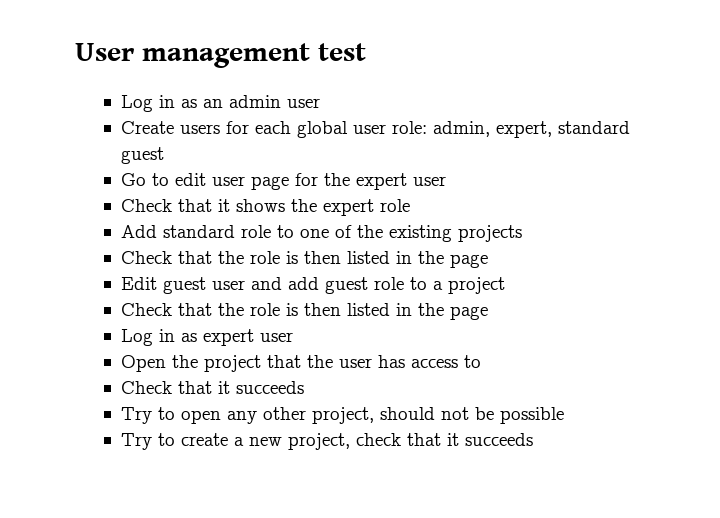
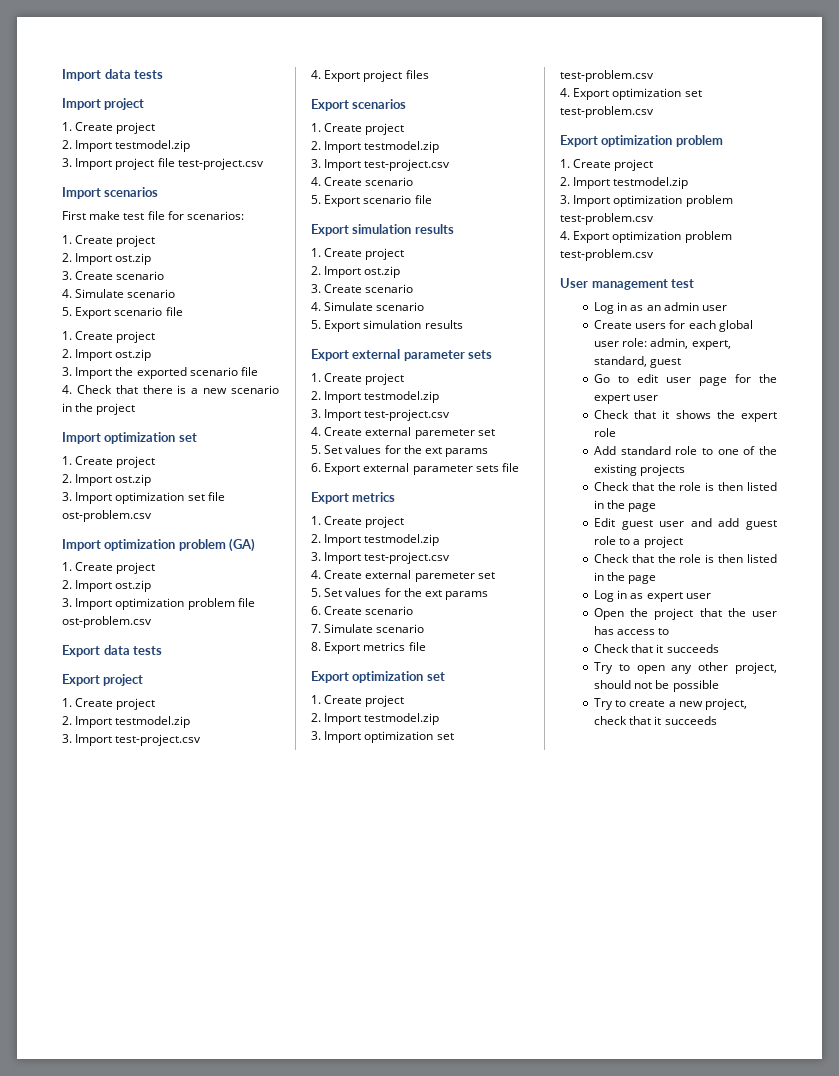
(75, 52) none -> [62,69,164,81] [62,98,145,110] [62,122,156,134] [62,140,191,152] [62,158,264,170] [62,187,159,199] [62,211,245,220] [62,235,156,247] [62,253,152,265] [62,271,165,280] [62,289,176,298] [62,307,183,319] [62,331,156,343] [62,349,152,361] [62,367,259,379] [62,385,279,394] [62,403,136,415] [62,432,197,444] [62,456,156,468] [62,474,152,486] [62,492,225,504] [62,510,152,522] [62,538,256,552] [62,562,156,574] [62,580,152,592] [62,598,255,610] [62,616,152,628] [62,645,163,657] [62,674,144,686] [62,698,156,710] [62,716,191,728] [62,734,202,746] [311,70,429,82] [311,99,407,111] [311,123,405,135] [311,141,440,153] [311,159,451,171] [311,177,414,186] [311,195,432,207] [311,224,454,236] [311,248,405,260] [311,266,401,278] [311,284,414,293] [311,302,425,311] [311,320,463,332] [311,349,493,361] [311,373,405,385] [311,391,440,403] [311,409,451,421] [311,427,495,439] [311,445,489,457] [311,463,520,475] [311,492,396,504] [311,516,405,528] [311,534,440,546] [311,552,451,564] [311,570,495,582] [311,588,489,600] [311,606,414,615] [311,624,425,633] [311,642,426,654] [311,671,445,683] [311,695,405,707] [311,713,440,725] [311,731,454,743] [560,70,654,82] [560,88,702,100] [560,106,654,118] [560,135,723,147] [560,159,654,171] [560,177,689,189] [560,195,733,207] [560,213,654,225] [560,231,732,243] [560,249,654,261] Import data tests // Import project // 1. Create project // 2. Import testmodel.zip // 3. Import project file test-project.csv // Import scenarios // First make test file for scenarios: // 1. Create project // 2. Import ost.zip // 3. Create scenario // 4. Simulate scenario // 5. Export scenario file // 1. Create project // 2. Import ost.zip // 3. Import the exported scenario file // 4. Check that there is a new scenario in the project // Import optimization set // 1. Create project // 2. Import ost.zip // 3. Import optimization set file ost-problem.csv // Import optimization problem (GA) // 1. Create project // 2. Import ost.zip // 3. Import optimization problem file ost-problem.csv // Export data tests // Export project // 1. Create project // 2. Import testmodel.zip // 3. Import test-project.csv // 4. Export project files // Export scenarios // 1. Create project // 2. Import testmodel.zip // 3. Import test-project.csv // 4. Create scenario // 5. Export scenario file // Export simulation results // 1. Create project // 2. Import ost.zip // 3. Create scenario // 4. Simulate scenario // 5. Export simulation results // Export external parameter sets // 1. Create project // 2. Import testmodel.zip // 3. Import test-project.csv // 4. Create external paremeter set // 5. Set values for the ext params // 6. Export external parameter sets file // Export metrics // 1. Create project // 2. Import testmodel.zip // 3. Import test-project.csv // 4. Create external paremeter set // 5. Set values for the ext params // 6. Create scenario // 7. Simulate scenario // 8. Export metrics file // Export optimization set // 1. Create project // 2. Import testmodel.zip // 3. Import optimization set test-problem.csv // 4. Export optimization set test-problem.csv // Export optimization problem // 1. Create project // 2. Import testmodel.zip // 3. Import optimization problem test-problem.csv // 4. Export optimization problem test-problem.csv //
[558,121,631,134] standard -> [593,356,647,367] standard,

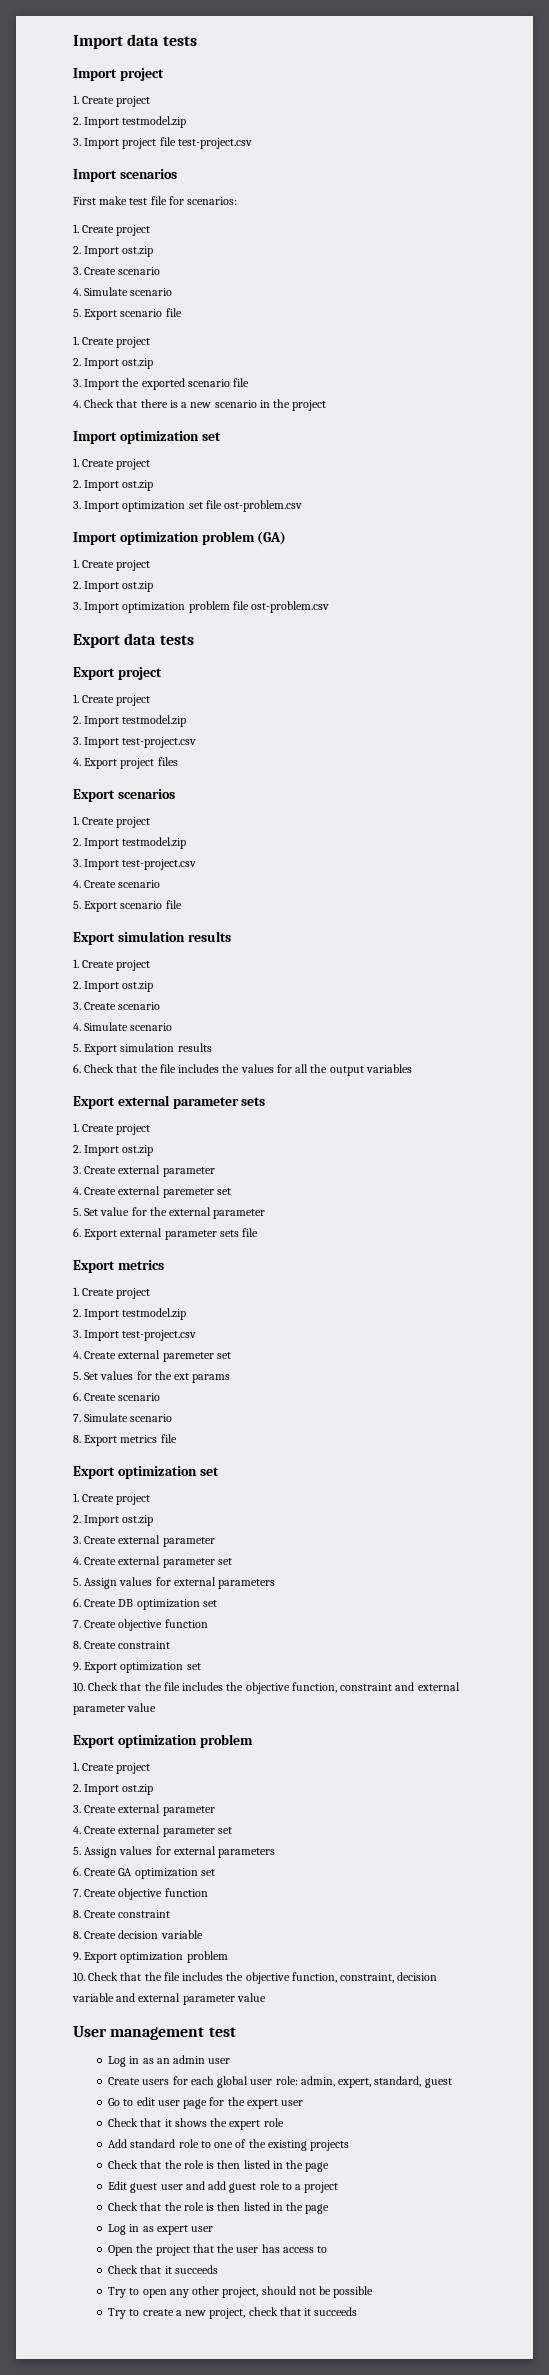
(463, 324) none -> [73,1064,412,1076] // 6. Check that the file includes the values for all the output variables
[364,391,440,403] [311,409,451,421] [311,427,495,439] [311,445,489,457] testmodel.zip // 3. Import test-project.csv // 4. Create external paremeter set // 5. Set values for the ext params -> [122,1145,154,1156] [73,1165,215,1177] [73,1186,231,1198] [73,1207,266,1219] ost.zip // 3. Create external parameter // 4. Create external paremeter set // 5. Set value for the external parameter
[364,713,440,725] [311,731,454,743] [560,70,654,82] [560,88,702,100] [560,106,654,118] testmodel.zip // 3. Import optimization set test-problem.csv // 4. Export optimization set test-problem.csv -> [122,1515,154,1526] [73,1535,215,1547] [73,1556,232,1568] [73,1577,276,1589] [73,1598,217,1610] [73,1619,208,1631] [73,1641,171,1649] [73,1662,201,1673] [73,1682,460,1694] [73,1703,157,1715] ost.zip // 3. Create external parameter // 4. Create external parameter set // 5. Assign values for external parameters // 6. Create DB optimization set // 7. Create objective function // 8. Create constraint // 9. Export optimization set // 10. Check that the file includes the objective function, constraint and external parameter value
[613,177,689,189] [560,195,733,207] [560,213,654,225] [560,231,732,243] [560,249,654,261] testmodel.zip // 3. Import optimization problem test-problem.csv // 4. Export optimization problem test-problem.csv -> [122,1784,154,1795] [73,1804,215,1816] [73,1825,232,1837] [73,1846,276,1858] [73,1867,215,1879] [73,1888,208,1900] [73,1910,171,1918] [73,1930,203,1939] [73,1951,228,1963] [73,1972,438,1984] [72,1993,266,2005] ost.zip // 3. Create external parameter // 4. Create external parameter set // 5. Assign values for external parameters // 6. Create GA optimization set // 7. Create objective function // 8. Create constraint // 8. Create decision variable // 9. Export optimization problem // 10. Check that the file includes the objective function, constraint, decision variable and external parameter value

